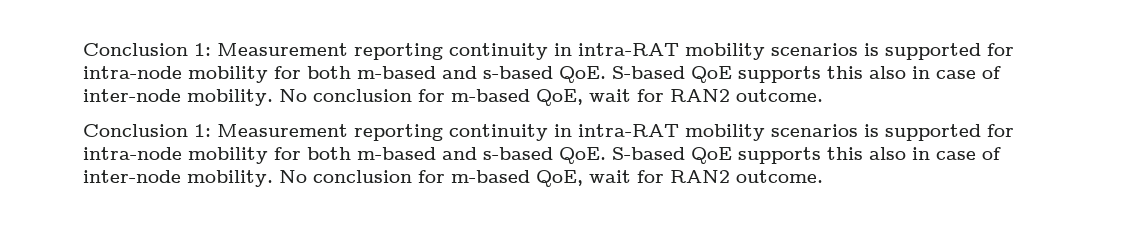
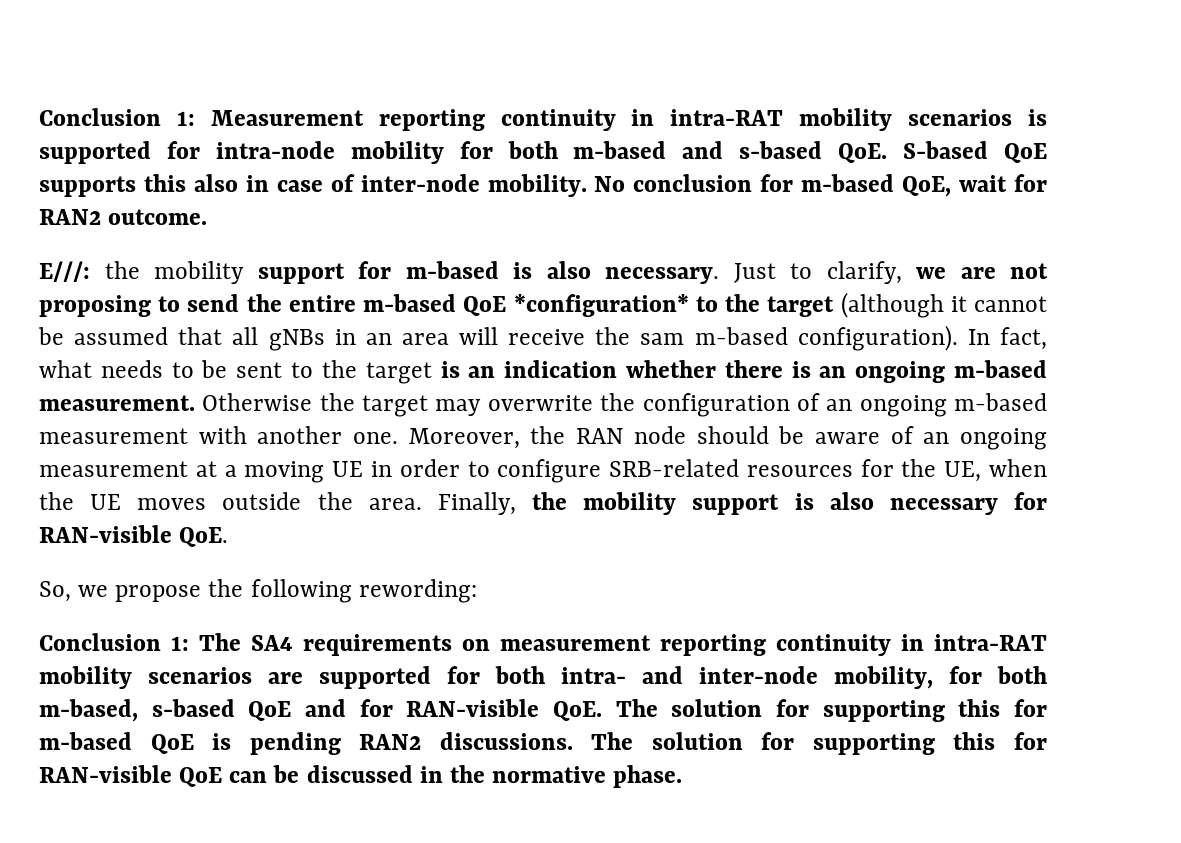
[83,124,1014,141] [83,147,1001,164] [83,170,823,187] Conclusion 1: Measurement reporting continuity in intra-RAT mobility scenarios is supported for intra-node mobility for both m-based and s-based QoE. S-based QoE supports this also in case of inter-node mobility. No conclusion for m-based QoE, wait for RAN2 outcome. -> [39,261,1048,284] [39,292,1048,318] [38,325,1047,351] [39,360,1047,384] [39,393,1047,417] [39,426,1048,450] [39,459,1048,483] [39,492,1047,515] [39,525,229,547] [39,579,477,603] [39,633,1047,656] [39,666,1047,689] [39,699,1047,722] [39,732,1047,755] [39,765,683,788] E///: the mobility support for m-based is also necessary. Just to clarify, we are not proposing to send the entire m-based QoE *configuration* to the target (although it cannot be assumed that all gNBs in an area will receive the sam m-based configuration). In fact, what needs to be sent to the target is an indication whether there is an ongoing m-based measurement. Otherwise the target may overwrite the configuration of an ongoing m-based measurement with another one. Moreover, the RAN node should be aware of an ongoing measurement at a moving UE in order to configure SRB-related resources for the UE, when the UE moves outside the area. Finally, the mobility support is also necessary for RAN-visible QoE. // So, we propose the following rewording: // Conclusion 1: The SA4 requirements on measurement reporting continuity in intra-RAT mobility scenarios are supported for both intra- and inter-node mobility, for both m-based, s-based QoE and for RAN-visible QoE. The solution for supporting this for m-based QoE is pending RAN2 discussions. The solution for supporting this for RAN-visible QoE can be discussed in the normative phase.

